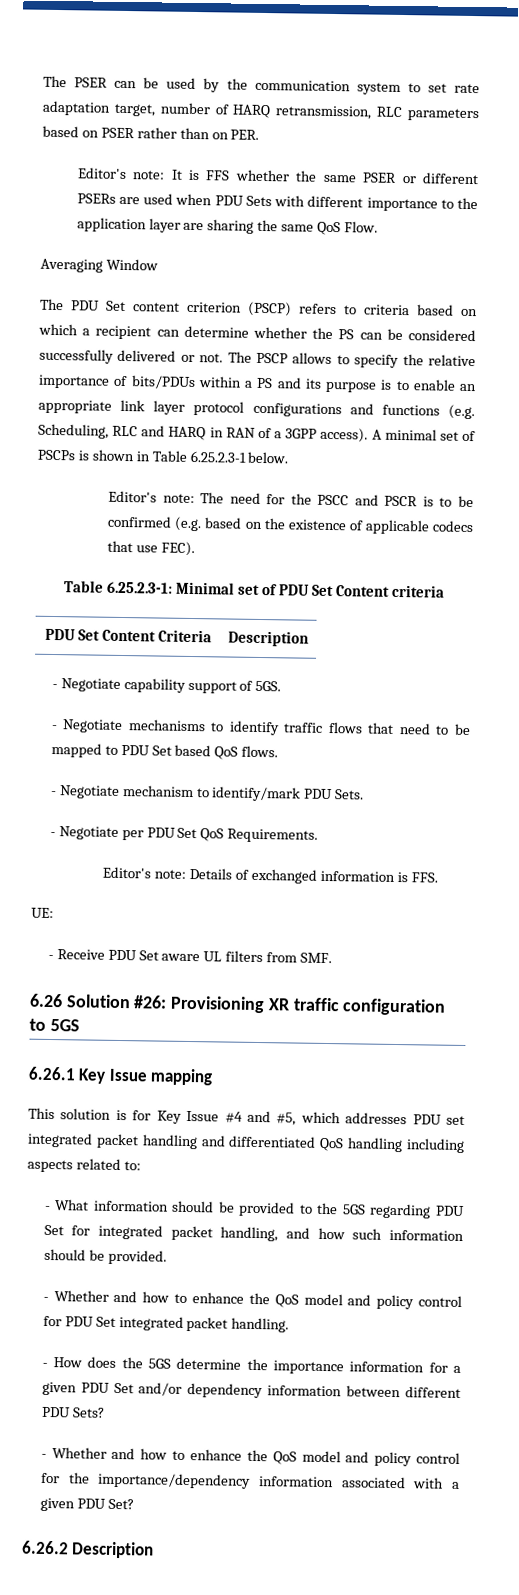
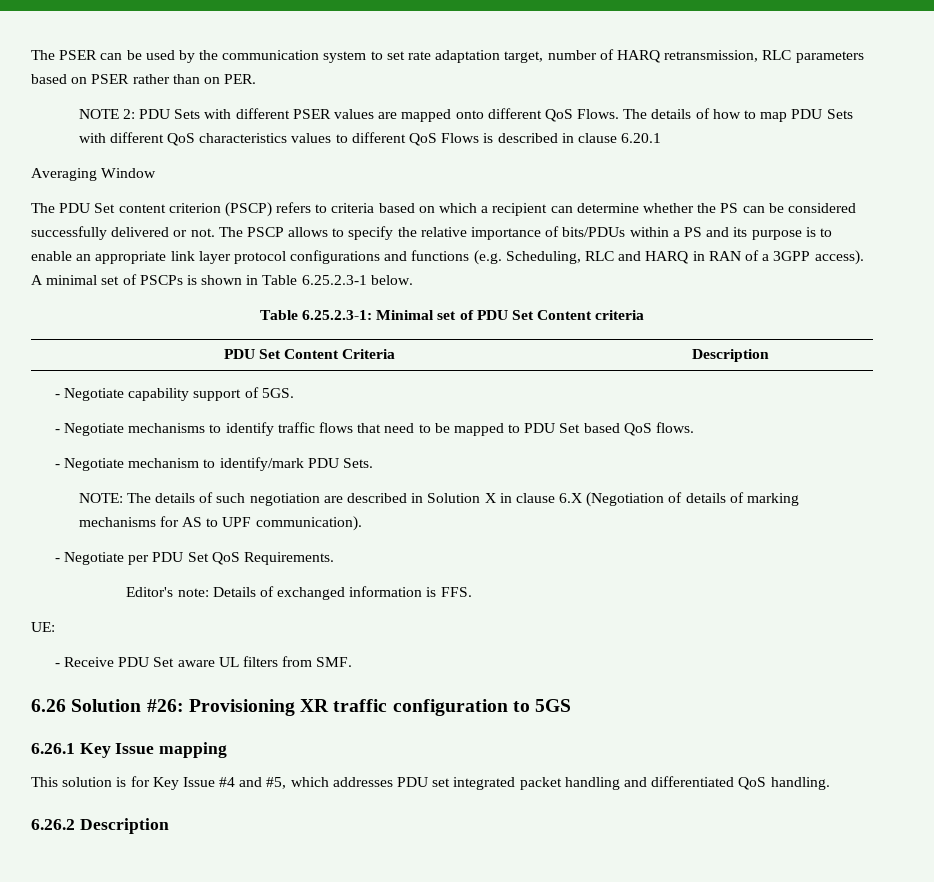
[76,167,479,185] [76,193,479,212] [76,217,379,236] Editor's note: It is FFS whether the same PSER or different PSERs are used when PDU Sets with different importance to the application layer are sharing the same QoS Flow. -> [78,108,853,122] [78,132,662,146] NOTE 2: PDU Sets with different PSER values are mapped onto different QoS Flows. The details of how to map PDU Sets with different QoS characteristics values to different QoS Flows is described in clause 6.20.1
[108,490,474,508] [107,515,474,535] [107,540,196,557] // Editor's note: The need for the PSCC and PSCR is to be confirmed (e.g. based on the existence of applicable codecs that use FEC). -> (413, 280) none
(365, 794) none -> [78,492,800,507] [78,516,362,531] // NOTE: The details of such negotiation are described in Solution X in clause 6.X (Negotiation of details of marking mechanisms for AS to UPF communication).
[347,1137,466,1154] [27,1158,141,1173] [44,1199,466,1219] [43,1224,465,1242] [43,1248,167,1265] [42,1290,462,1310] [42,1315,290,1333] [41,1356,462,1375] [41,1381,461,1399] [41,1406,105,1418] [40,1447,460,1467] [40,1472,460,1489] [39,1497,134,1512] handling including aspects related to: // - What information should be provided to the 5GS regarding PDU Set for integrated packet handling, and how such information should be provided. // - Whether and how to enhance the QoS model and policy control for PDU Set integrated packet handling. // - How does the 5GS determine the importance information for a given PDU Set and/or dependency information between different PDU Sets? // - Whether and how to enhance the QoS model and policy control for the importance/dependency information associated with a given PDU Set? -> [770,777,830,790] handling.

